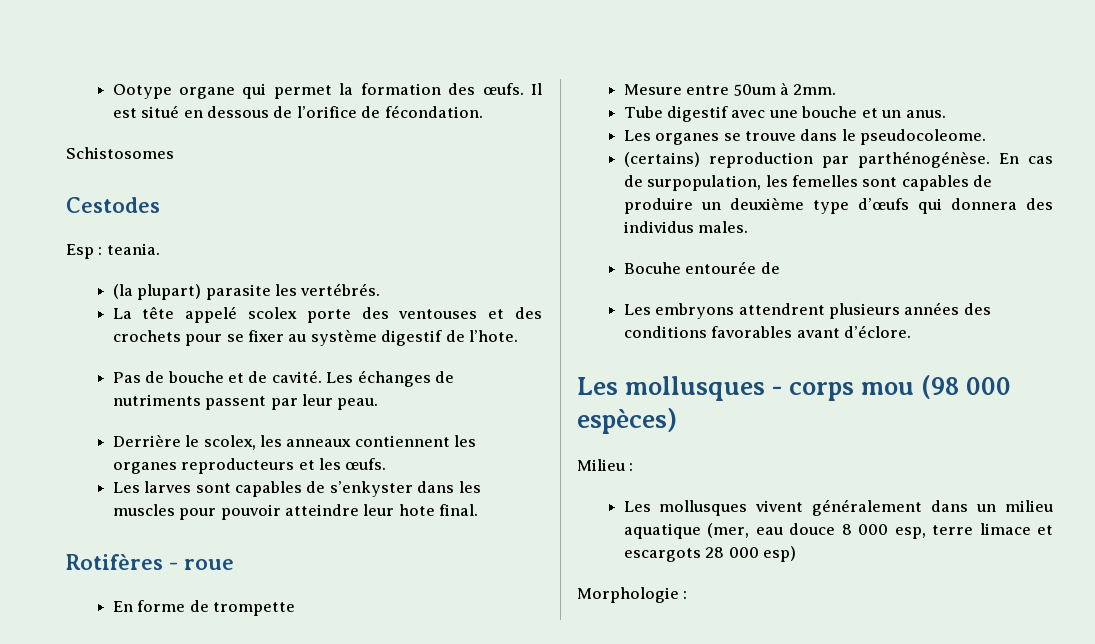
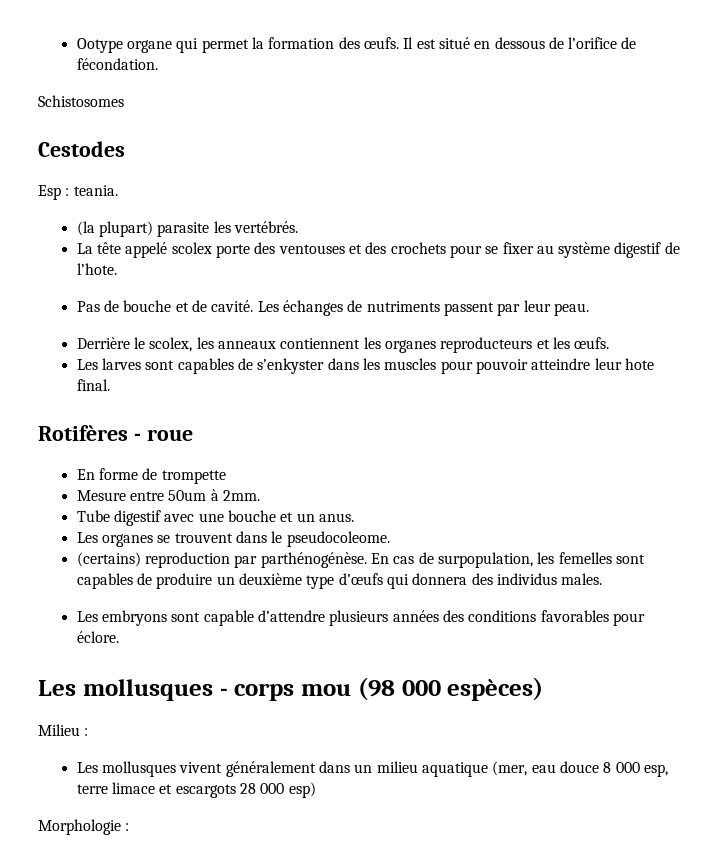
[744,131,796,141] trouve -> [174,533,233,543] trouvent
[623,261,780,274] // Bocuhe entourée de -> (603, 579) none
[738,303,825,315] attendrent -> [171,610,325,626] sont capable d’attendre
[796,325,911,338] avant d’éclore. -> [612,613,645,626] [76,631,119,643] pour éclore.

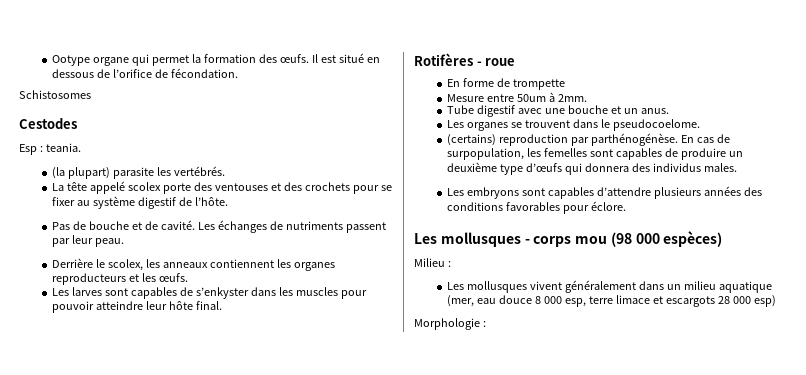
[76,263,117,275] l’hote. -> [194,197,228,206] l’hôte.
[624,358,654,370] hote -> [169,301,194,310] hôte
[286,531,390,547] pseudocoleome. -> [612,119,700,131] pseudocoelome.
[203,610,254,626] capable -> [548,187,595,199] capables

